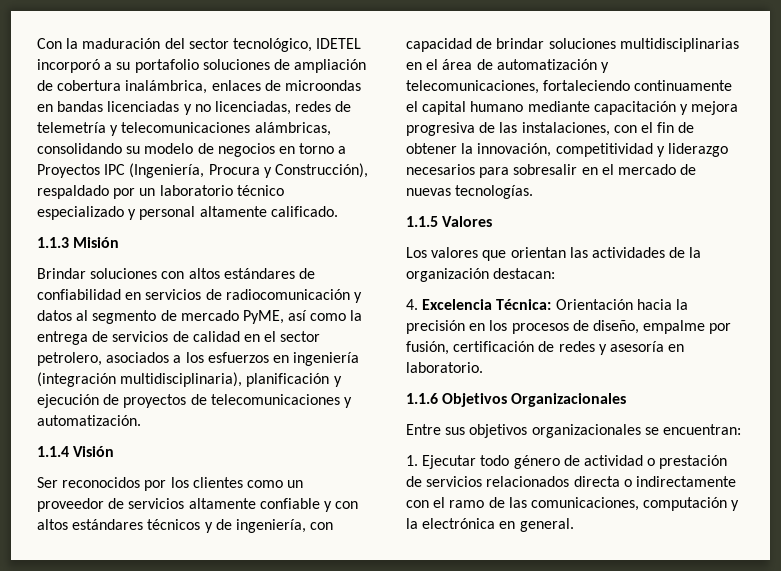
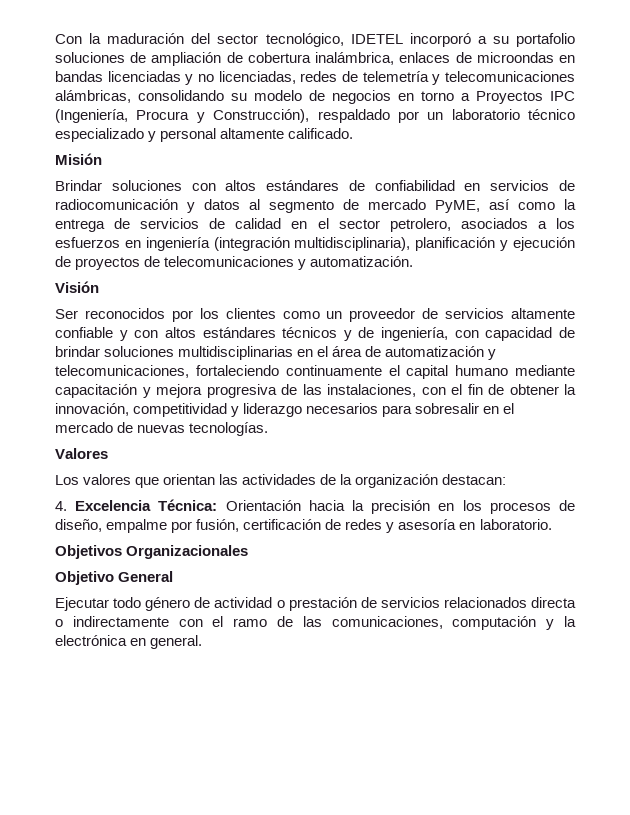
[37,237,69,248] 1.1.3 -> (354, 133) none
[37,446,69,457] 1.1.4 -> (414, 261) none
[406,216,438,227] 1.1.5 -> (269, 429) none
[406,393,438,404] 1.1.6 -> (552, 524) none
[406,424,741,438] [406,455,418,466] Entre sus objetivos organizacionales se encuentran: // 1. -> [55,571,174,585] Objetivo General //

